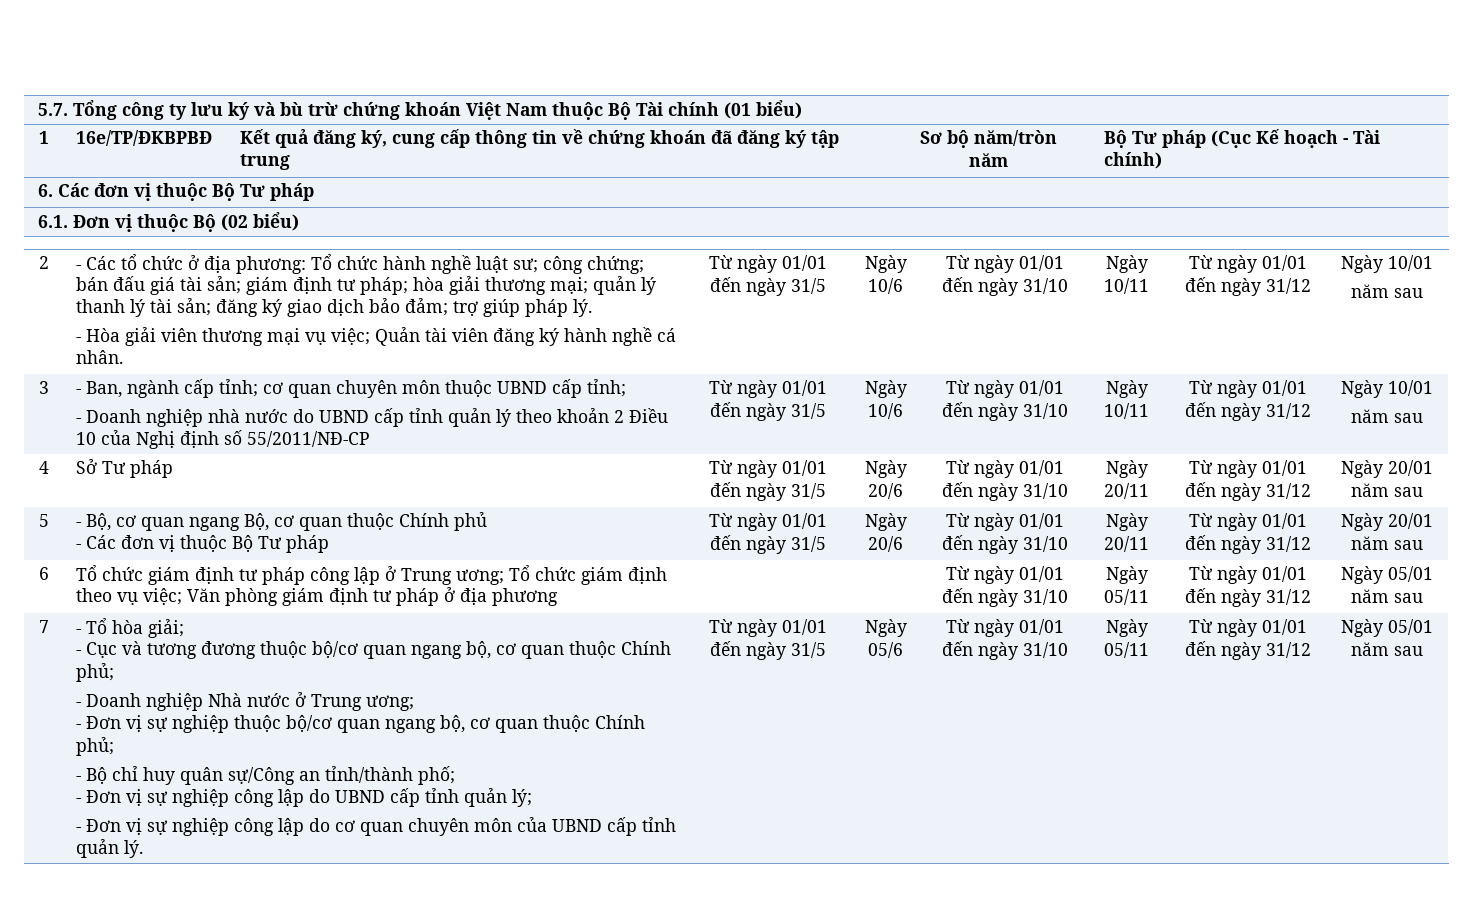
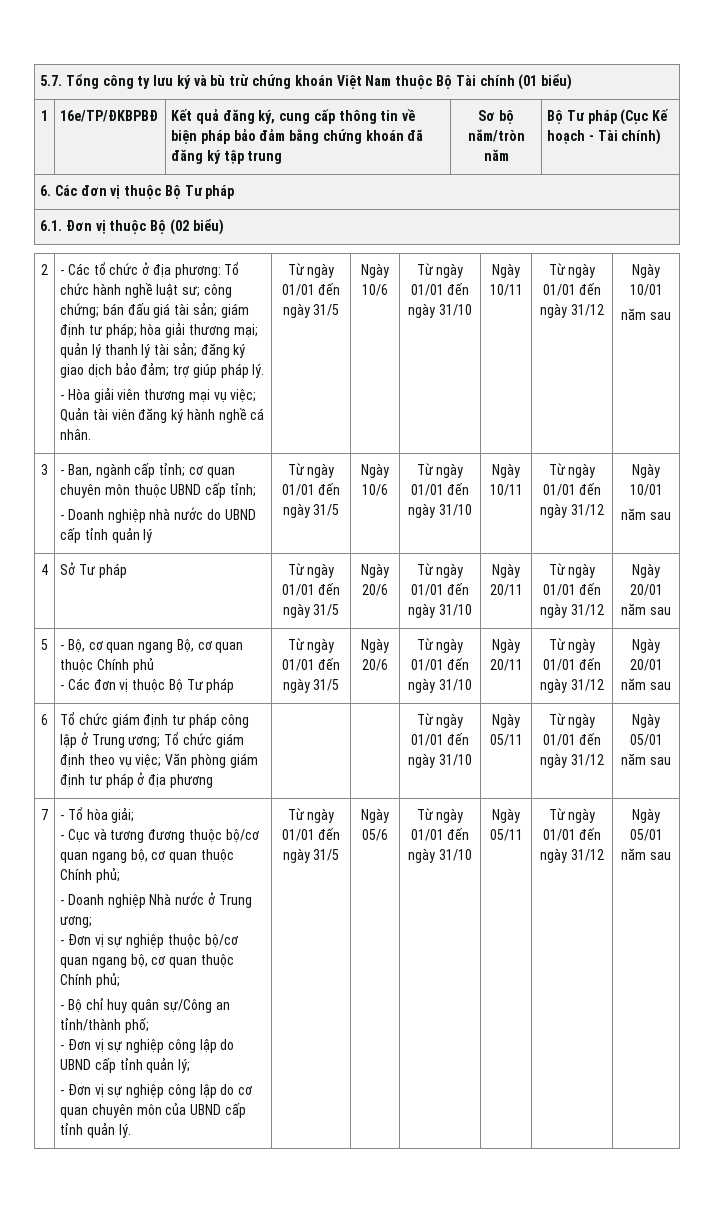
(583, 136) none -> [171,129,320,144] biện pháp bảo đảm bằng
[515,408,668,423] [75,430,370,449] theo khoản 2 Điều 10 của Nghị định số 55/2011/NĐ-CP -> (153, 536) none

